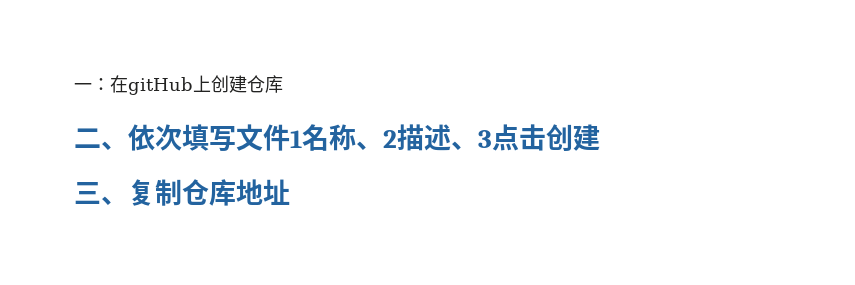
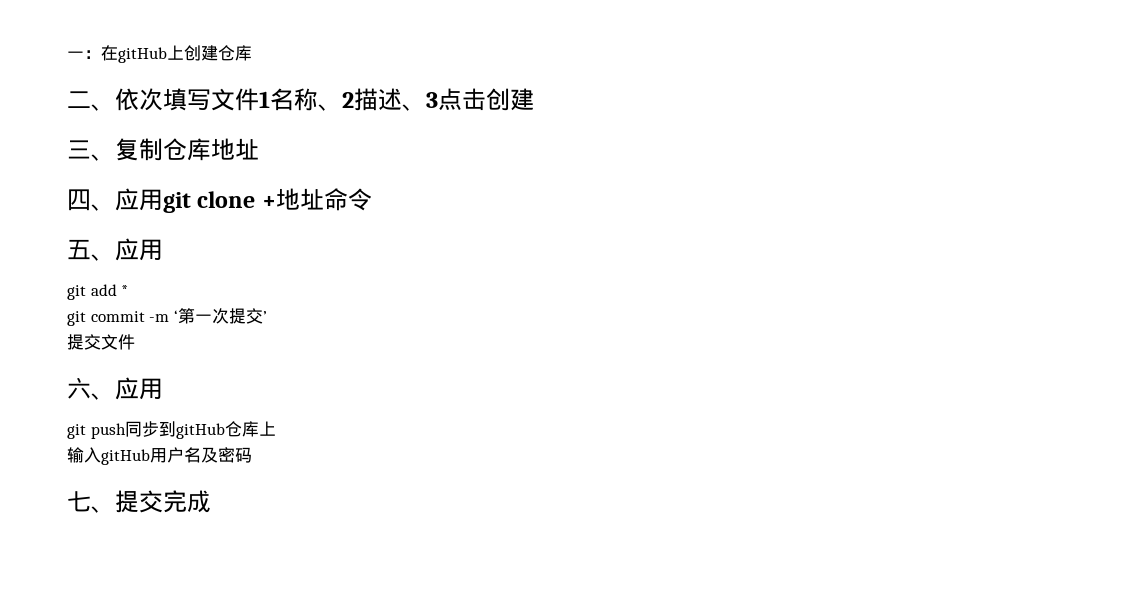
(290, 192) none -> [67,188,372,213] [67,238,163,261] [67,284,129,300] [67,308,267,326] [67,334,135,350] [67,377,163,400] [67,421,276,439] [67,447,252,465] [67,490,211,513] // 四、应用git clone +地址命令 // 五、应用 // git add * // git commit -m ‘第一次提交’ // 提交文件 // 六、应用 // git push同步到gitHub仓库上 // 输入gitHub用户名及密码 // 七、提交完成

